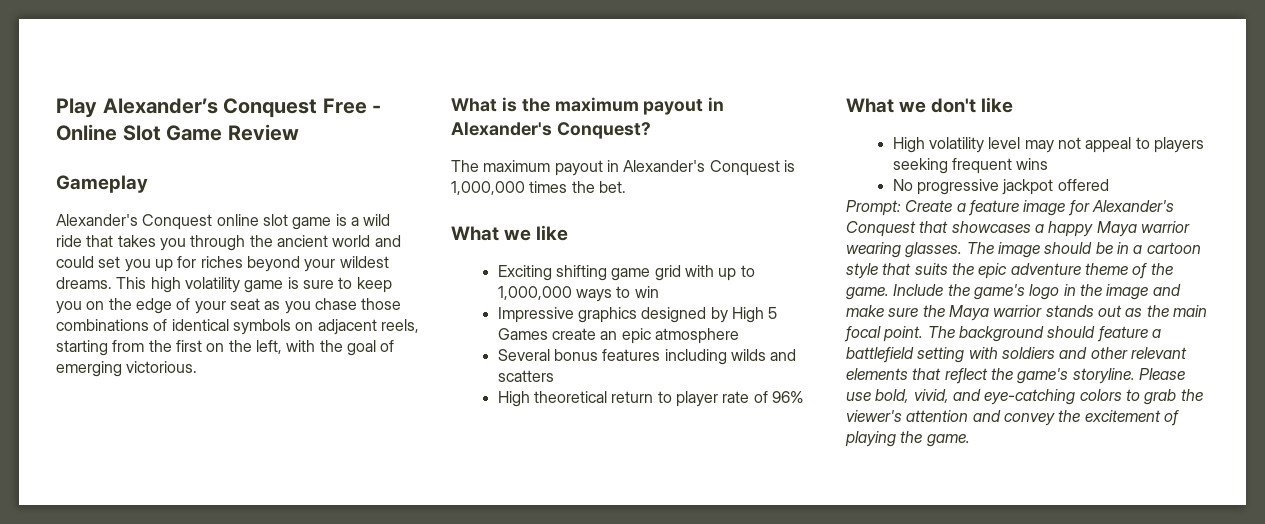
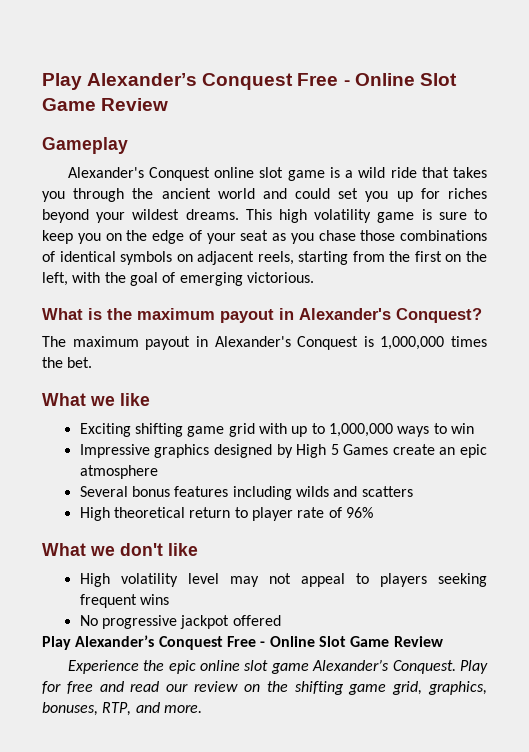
[846,200,1174,216] [846,221,1190,237] [846,242,1201,258] [846,263,1173,279] [846,284,1181,300] [846,305,1207,321] [844,326,1161,342] [846,347,1187,363] [846,368,1185,384] [846,389,1203,405] [846,410,1179,426] [845,431,970,447] Prompt: Create a feature image for Alexander's Conquest that showcases a happy Maya warrior wearing glasses. The image should be in a cartoon style that suits the epic adventure theme of the game. Include the game's logo in the image and make sure the Maya warrior stands out as the main focal point. The background should feature a battlefield setting with soldiers and other relevant elements that reflect the game's storyline. Please use bold, vivid, and eye-catching colors to grab the viewer's attention and convey the excitement of playing the game. -> [42,635,443,650] [67,659,488,674] [42,681,487,695] [42,702,202,716] Play Alexander’s Conquest Free - Online Slot Game Review // Experience the epic online slot game Alexander’s Conquest. Play for free and read our review on the shifting game grid, graphics, bonuses, RTP, and more.

